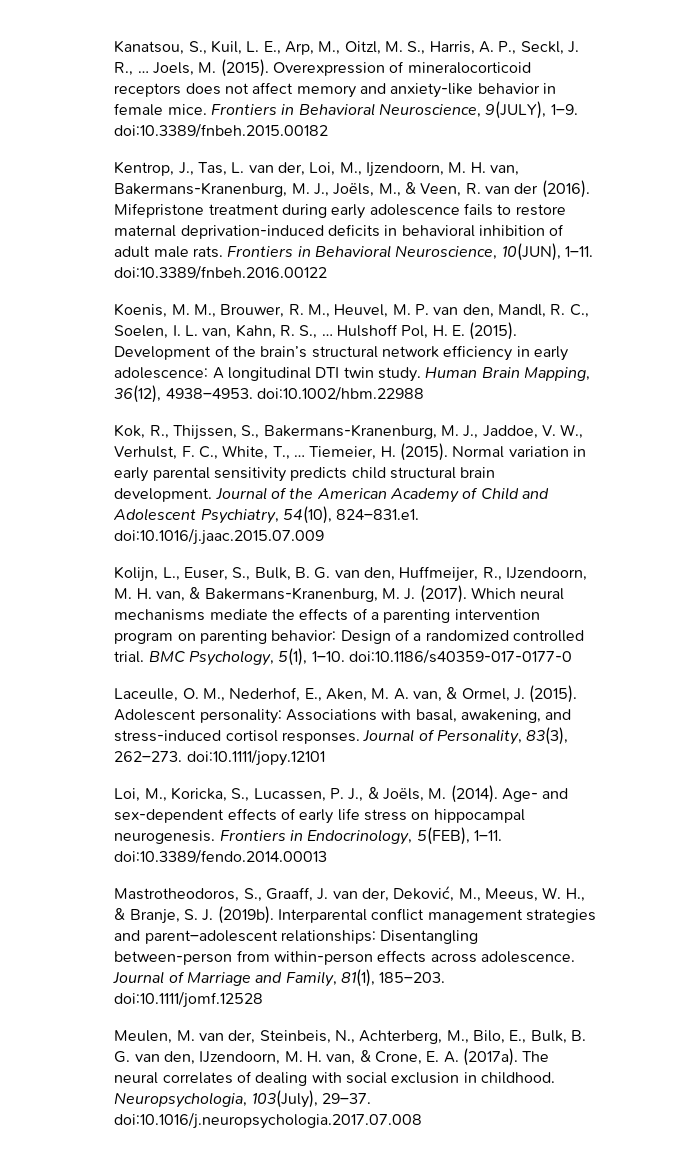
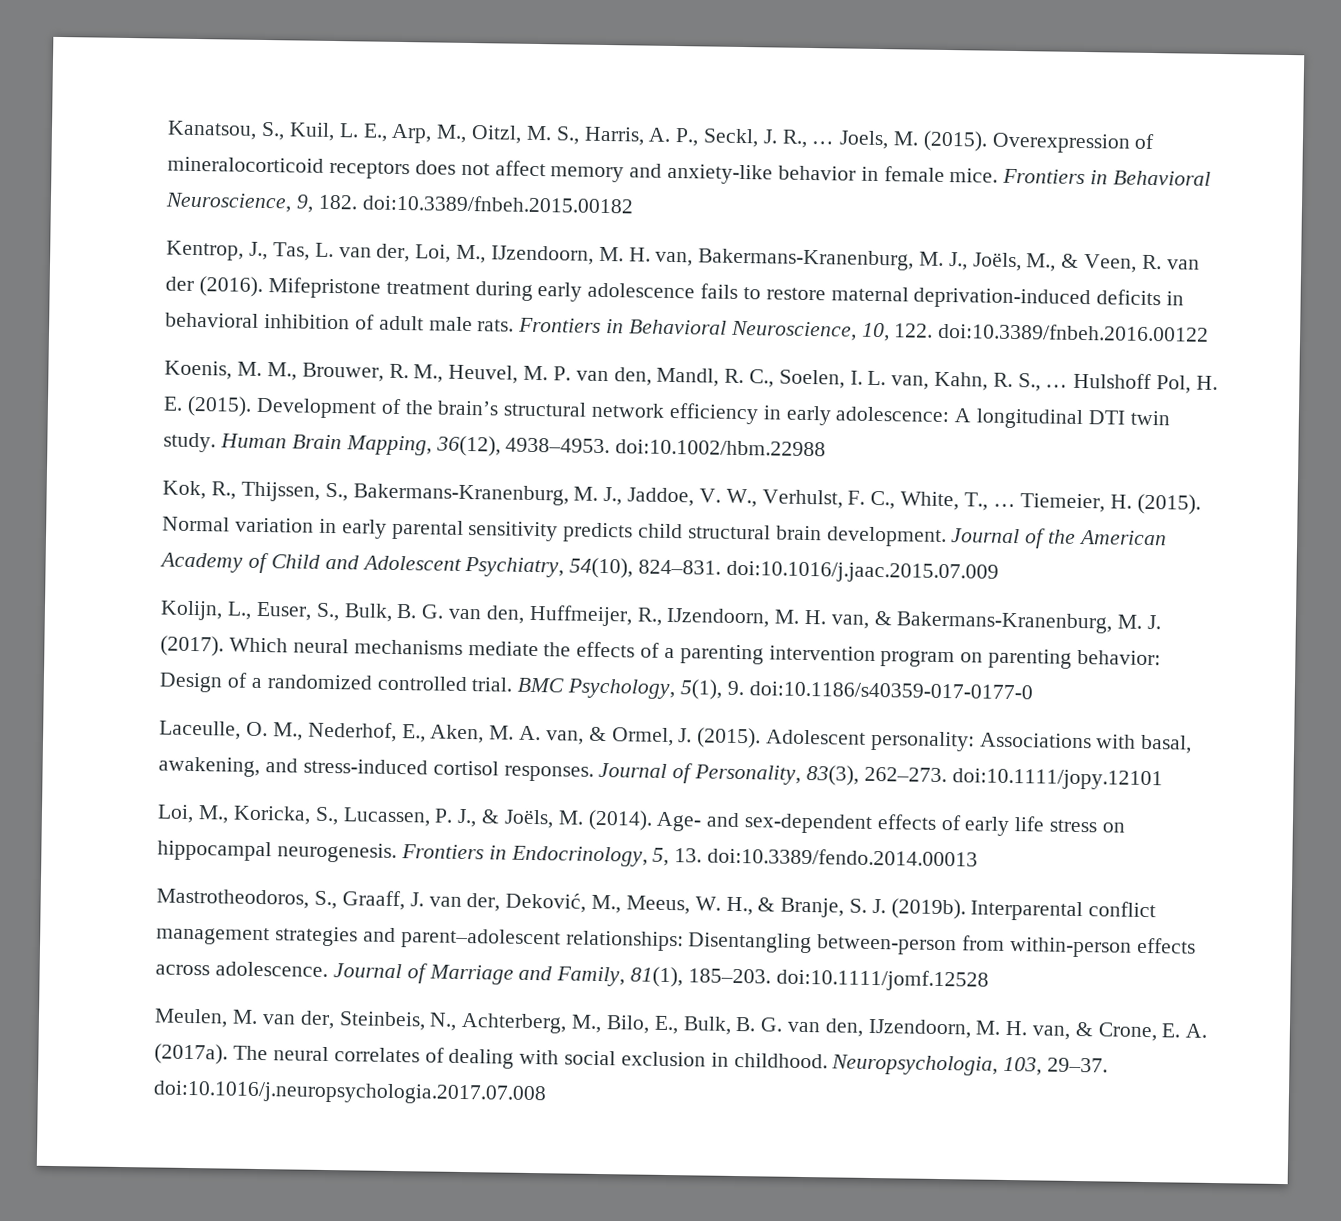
[485,101,578,119] 9(JULY), 1–9. -> [296,194,359,213] 9, 182.
[366,162,445,177] Ijzendoorn, -> [490,245,594,265] IJzendoorn,
[501,243,594,261] 10(JUN), 1–11. -> [860,322,934,342] 10, 122.
[336,509,420,520] 824–831.e1. -> [638,559,722,575] 824–831.
[311,651,345,662] 1–10. -> [726,680,744,696] 9.
[416,827,503,845] 5(FEB), 1–11. -> [652,847,703,867] 5, 13.
[251,1090,318,1108] 103(July), -> [1003,1056,1043,1076] 103,

